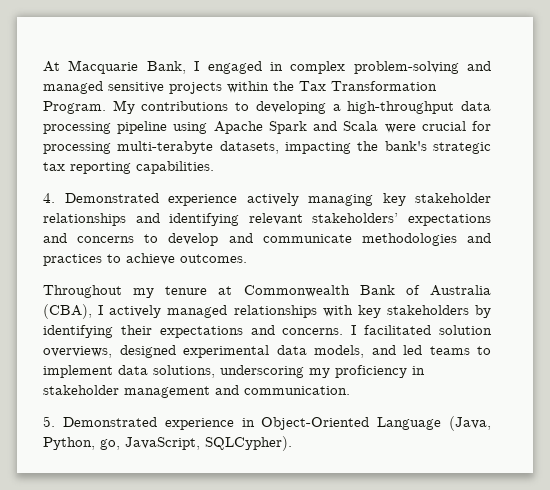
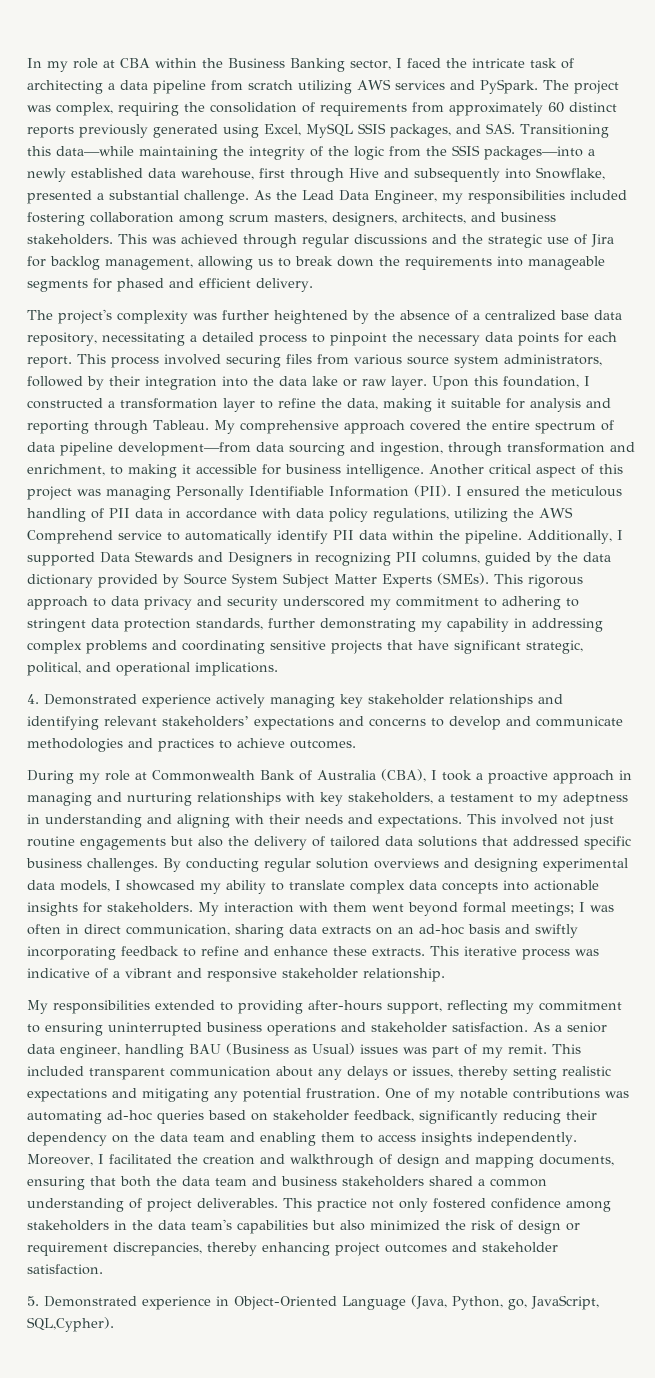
[43,60,491,74] [43,81,437,94] [43,100,492,114] [43,121,492,134] [43,141,491,154] [43,161,214,174] At Macquarie Bank, I engaged in complex problem-solving and managed sensitive projects within the Tax Transformation Program. My contributions to developing a high-throughput data processing pipeline using Apache Spark and Scala were crucial for processing multi-terabyte datasets, impacting the bank's strategic tax reporting capabilities. -> [27,58,574,72] [27,79,619,94] [27,102,617,116] [27,123,609,138] [27,145,595,160] [27,167,605,182] [27,190,627,204] [27,212,556,226] [27,234,614,248] [27,256,605,270] [27,278,313,292] [27,309,622,324] [27,332,617,346] [27,354,602,368] [27,376,590,390] [27,398,611,412] [27,420,614,434] [27,442,635,456] [27,464,623,478] [27,485,622,500] [27,507,573,522] [27,530,623,544] [27,551,611,566] [27,573,583,588] [27,596,579,610] [27,618,603,632] [27,640,583,654] [27,662,278,676] In my role at CBA within the Business Banking sector, I faced the intricate task of architecting a data pipeline from scratch utilizing AWS services and PySpark. The project was complex, requiring the consolidation of requirements from approximately 60 distinct reports previously generated using Excel, MySQL SSIS packages, and SAS. Transitioning this data—while maintaining the integrity of the logic from the SSIS packages—into a newly established data warehouse, first through Hive and subsequently into Snowflake, presented a substantial challenge. As the Lead Data Engineer, my responsibilities included fostering collaboration among scrum masters, designers, architects, and business stakeholders. This was achieved through regular discussions and the strategic use of Jira for backlog management, allowing us to break down the requirements into manageable segments for phased and efficient delivery. // The project's complexity was further heightened by the absence of a centralized base data repository, necessitating a detailed process to pinpoint the necessary data points for each report. This process involved securing files from various source system administrators, followed by their integration into the data lake or raw layer. Upon this foundation, I constructed a transformation layer to refine the data, making it suitable for analysis and reporting through Tableau. My comprehensive approach covered the entire spectrum of data pipeline development—from data sourcing and ingestion, through transformation and enrichment, to making it accessible for business intelligence. Another critical aspect of this project was managing Personally Identifiable Information (PII). I ensured the meticulous handling of PII data in accordance with data policy regulations, utilizing the AWS Comprehend service to automatically identify PII data within the pipeline. Additionally, I supported Data Stewards and Designers in recognizing PII columns, guided by the data dictionary provided by Source System Subject Matter Experts (SMEs). This rigorous approach to data privacy and security underscored my commitment to adhering to stringent data protection standards, further demonstrating my capability in addressing complex problems and coordinating sensitive projects that have significant strategic, political, and operational implications.
[43,285,208,298] Throughout my tenure -> [27,770,130,784] During my role
[109,305,491,318] [43,325,492,338] [43,345,491,358] [43,365,425,378] [43,385,350,398] actively managed relationships with key stakeholders by identifying their expectations and concerns. I facilitated solution overviews, designed experimental data models, and led teams to implement data solutions, underscoring my proficiency in stakeholder management and communication. -> [442,770,632,784] [27,792,628,806] [27,814,614,828] [27,836,631,850] [26,858,628,872] [27,880,599,894] [27,902,614,916] [27,924,578,938] [27,946,599,960] [27,968,445,982] [27,1000,622,1014] [27,1022,607,1036] [27,1043,581,1058] [27,1066,611,1080] [27,1088,629,1102] [27,1110,597,1124] [27,1132,577,1146] [27,1154,614,1168] [27,1176,547,1190] [27,1198,611,1212] [27,1219,580,1234] [27,1242,558,1256] [27,1264,103,1275] took a proactive approach in managing and nurturing relationships with key stakeholders, a testament to my adeptness in understanding and aligning with their needs and expectations. This involved not just routine engagements but also the delivery of tailored data solutions that addressed specific business challenges. By conducting regular solution overviews and designing experimental data models, I showcased my ability to translate complex data concepts into actionable insights for stakeholders. My interaction with them went beyond formal meetings; I was often in direct communication, sharing data extracts on an ad-hoc basis and swiftly incorporating feedback to refine and enhance these extracts. This iterative process was indicative of a vibrant and responsive stakeholder relationship. // My responsibilities extended to providing after-hours support, reflecting my commitment to ensuring uninterrupted business operations and stakeholder satisfaction. As a senior data engineer, handling BAU (Business as Usual) issues was part of my remit. This included transparent communication about any delays or issues, thereby setting realistic expectations and mitigating any potential frustration. One of my notable contributions was automating ad-hoc queries based on stakeholder feedback, significantly reducing their dependency on the data team and enabling them to access insights independently. Moreover, I facilitated the creation and walkthrough of design and mapping documents, ensuring that both the data team and business stakeholders shared a common understanding of project deliverables. This practice not only fostered confidence among stakeholders in the data team's capabilities but also minimized the risk of design or requirement discrepancies, thereby enhancing project outcomes and stakeholder satisfaction.
[205,436,292,451] SQLCypher). -> [27,1317,114,1332] SQL,Cypher).

